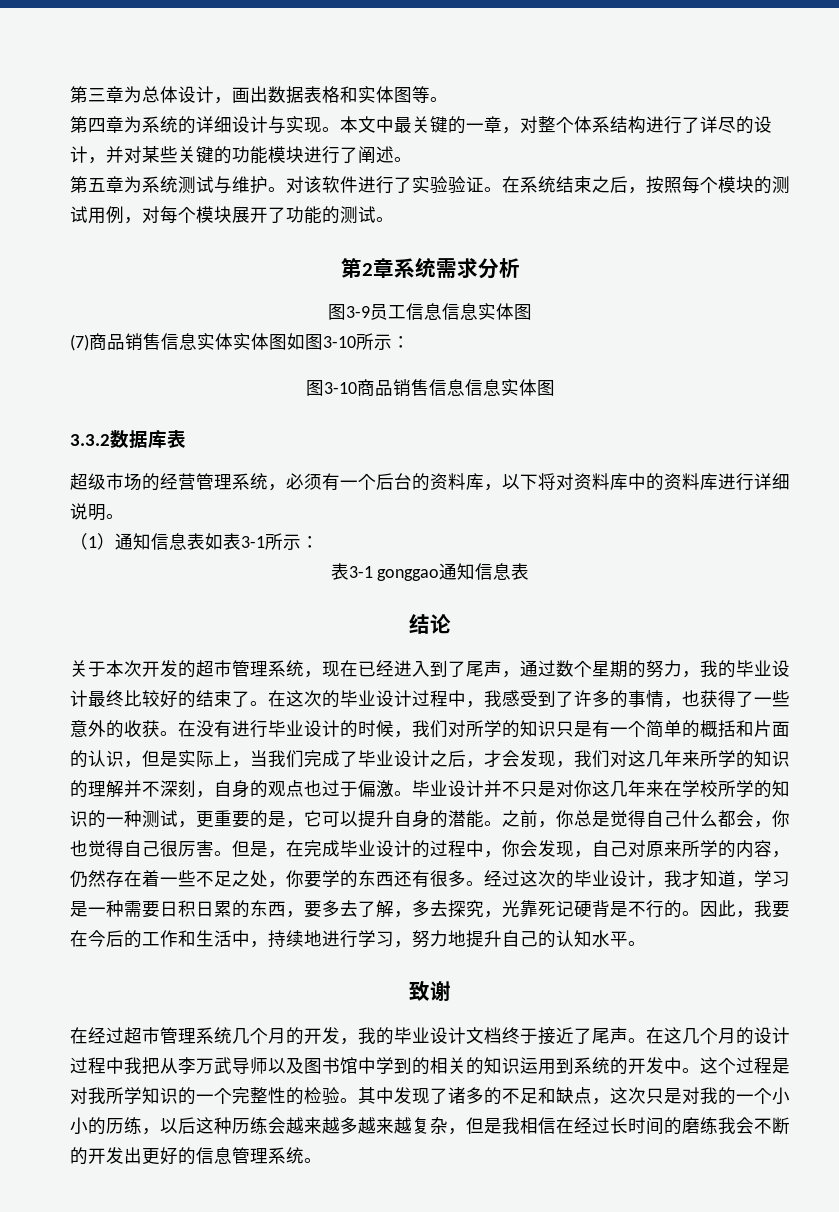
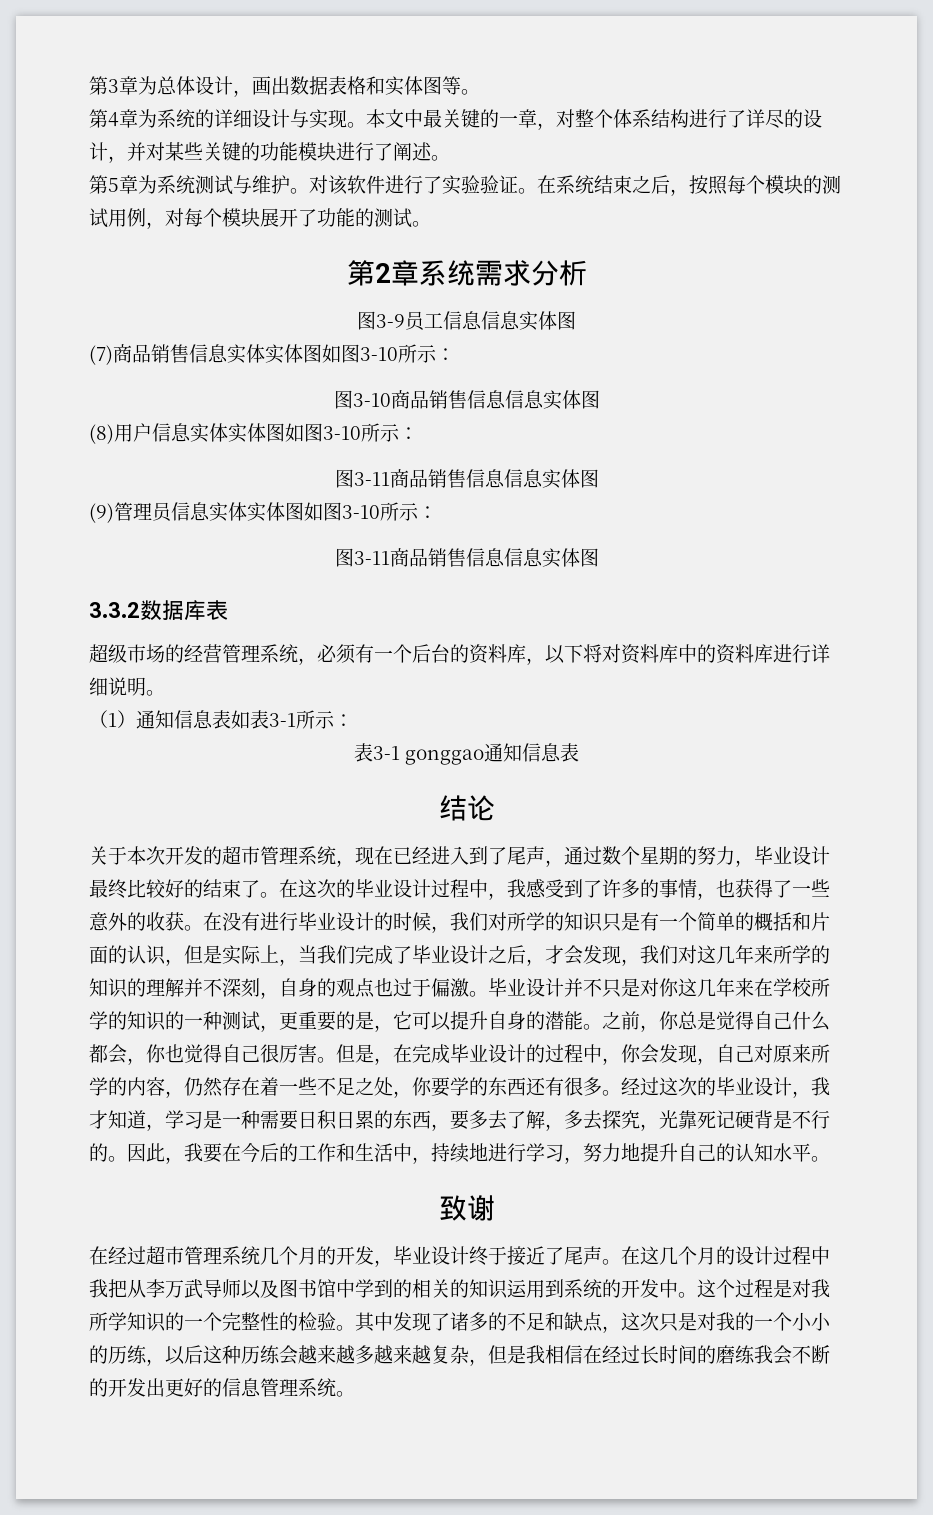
[70,86,106,103] 第三 -> [89,76,119,95] 第3
[88,118,106,133] 四 -> [108,112,119,127] 4
[88,178,106,192] 五 -> [108,178,119,192] 5
(555, 388) none -> [89,423,418,444] [334,469,599,489] [89,502,437,523] [334,548,599,568] // (8)用户信息实体实体图如图3-10所示： // 图3-11商品销售信息信息实体图 // (9)管理员信息实体实体图如图3-10所示： // 图3-11商品销售信息信息实体图
[700,660,736,678] 我的 -> (754, 863) none
[358,1027,502,1045] 我的毕业设计文档 -> [393,1246,469,1265] 毕业设计

